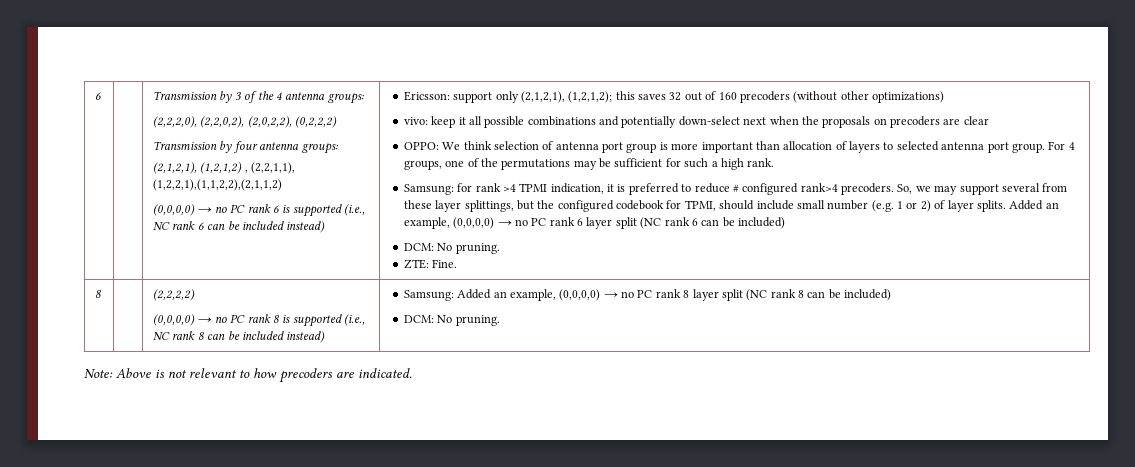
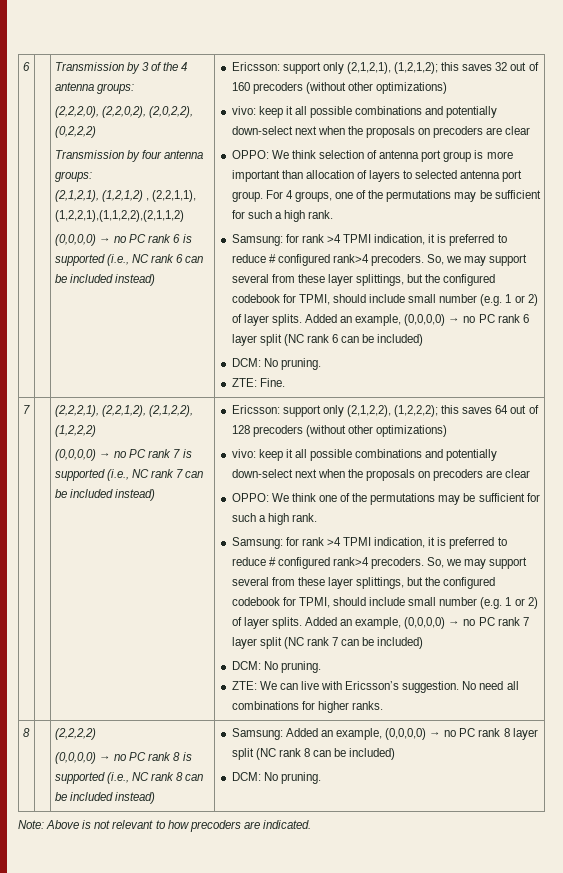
(458, 263) none -> [22,405,30,414] [54,405,194,417] [54,425,96,437] [54,449,192,461] [54,469,204,481] [54,489,156,501] [231,405,539,417] [231,425,447,437] [231,449,498,461] [231,469,531,481] [231,493,540,505] [231,513,317,525] [231,537,507,549] [231,557,528,569] [231,577,496,589] [231,597,538,609] [231,617,529,629] [231,637,424,649] [231,661,321,673] [231,681,519,693] [231,701,383,713] // 7 | | (2,2,2,1), (2,2,1,2), (2,1,2,2), (1,2,2,2) // (0,0,0,0) → no PC rank 7 is supported (i.e., NC rank 7 can be included instead) | Ericsson: support only (2,1,2,2), (1,2,2,2); this saves 64 out of 128 precoders (without other optimizations) // vivo: keep it all possible combinations and potentially down-select next when the proposals on precoders are clear // OPPO: We think one of the permutations may be sufficient for such a high rank. // Samsung: for rank >4 TPMI indication, it is preferred to reduce # configured rank>4 precoders. So, we may support several from these layer splittings, but the configured codebook for TPMI, should include small number (e.g. 1 or 2) of layer splits. Added an example, (0,0,0,0) → no PC rank 7 layer split (NC rank 7 can be included) // DCM: No pruning. // ZTE: We can live with Ericsson’s suggestion. No need all combinations for higher ranks.

